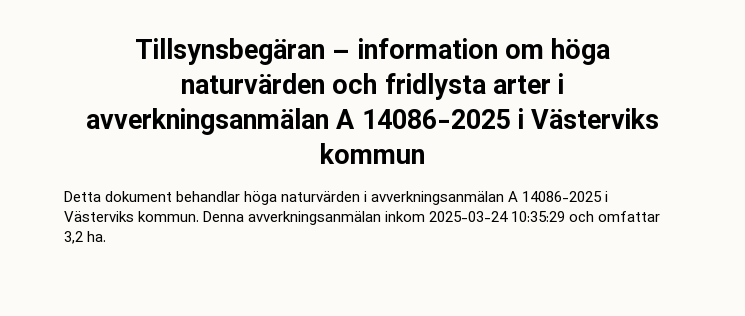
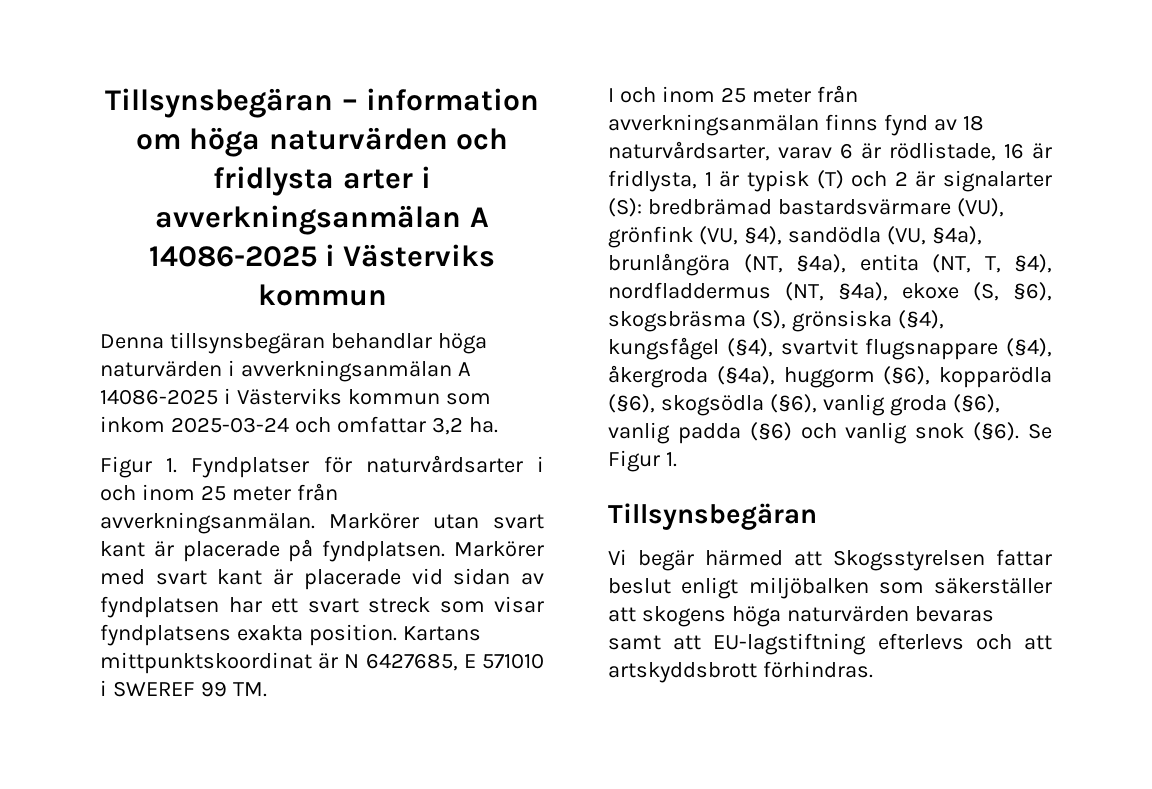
[64,191,173,202] Detta dokument -> [100,332,325,354] Denna tillsynsbegäran
[138,211,382,225] kommun. Denna avverkningsanmälan -> [347,389,491,405] kommun som
[511,211,566,222] 10:35:29 -> (289, 425) none
(107, 236) none -> [100,455,544,478] [100,483,338,501] [100,512,544,534] [100,539,544,562] [100,568,544,590] [100,596,544,618] [100,624,481,646] [100,652,544,674] [100,680,267,697] [608,85,858,103] [608,114,984,136] [608,141,1052,161] [608,170,1052,192] [608,198,1004,217] [608,226,982,248] [608,253,1052,276] [608,282,1052,301] [608,310,944,332] [608,337,1052,360] [608,365,1052,388] [608,394,1000,416] [608,422,1052,444] [608,450,677,472] [608,503,817,530] [608,549,1052,571] [608,577,1052,599] [608,606,994,627] [608,633,1052,655] [608,661,873,683] // Figur 1. Fyndplatser för naturvårdsarter i och inom 25 meter från avverkningsanmälan. Markörer utan svart kant är placerade på fyndplatsen. Markörer med svart kant är placerade vid sidan av fyndplatsen har ett svart streck som visar fyndplatsens exakta position. Kartans mittpunktskoordinat är N 6427685, E 571010 i SWEREF 99 TM. // I och inom 25 meter från avverkningsanmälan finns fynd av 18 naturvårdsarter, varav 6 är rödlistade, 16 är fridlysta, 1 är typisk (T) och 2 är signalarter (S): bredbrämad bastardsvärmare (VU), grönfink (VU, §4), sandödla (VU, §4a), brunlångöra (NT, §4a), entita (NT, T, §4), nordfladdermus (NT, §4a), ekoxe (S, §6), skogsbräsma (S), grönsiska (§4), kungsfågel (§4), svartvit flugsnappare (§4), åkergroda (§4a), huggorm (§6), kopparödla (§6), skogsödla (§6), vanlig groda (§6), vanlig padda (§6) och vanlig snok (§6). Se Figur 1. // Tillsynsbegäran // Vi begär härmed att Skogsstyrelsen fattar beslut enligt miljöbalken som säkerställer att skogens höga naturvärden bevaras samt att EU-lagstiftning efterlevs och att artskyddsbrott förhindras.

